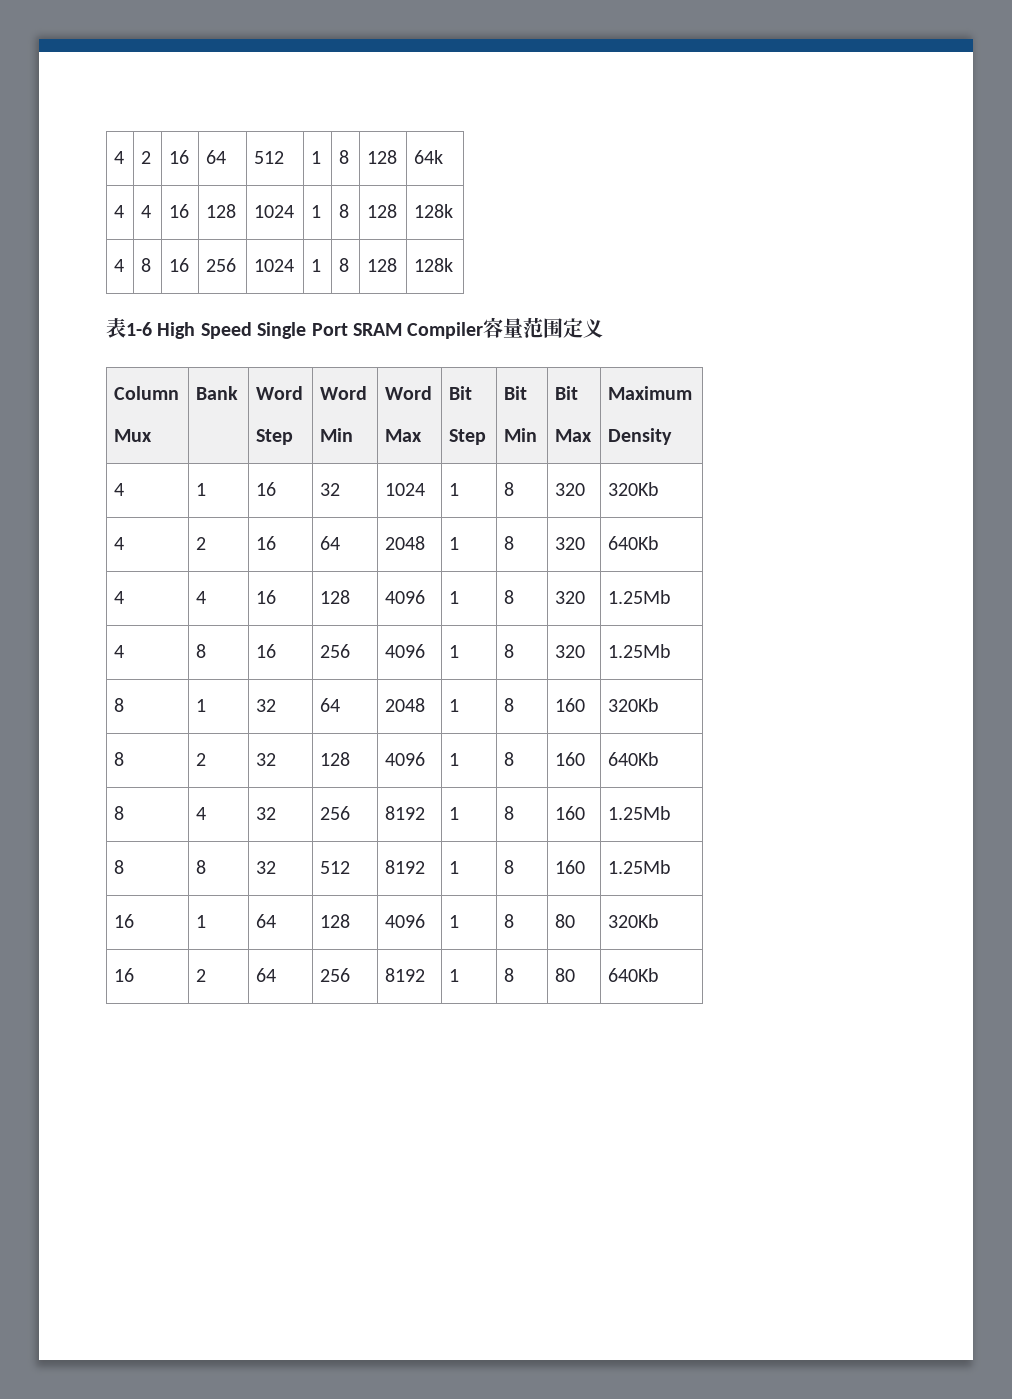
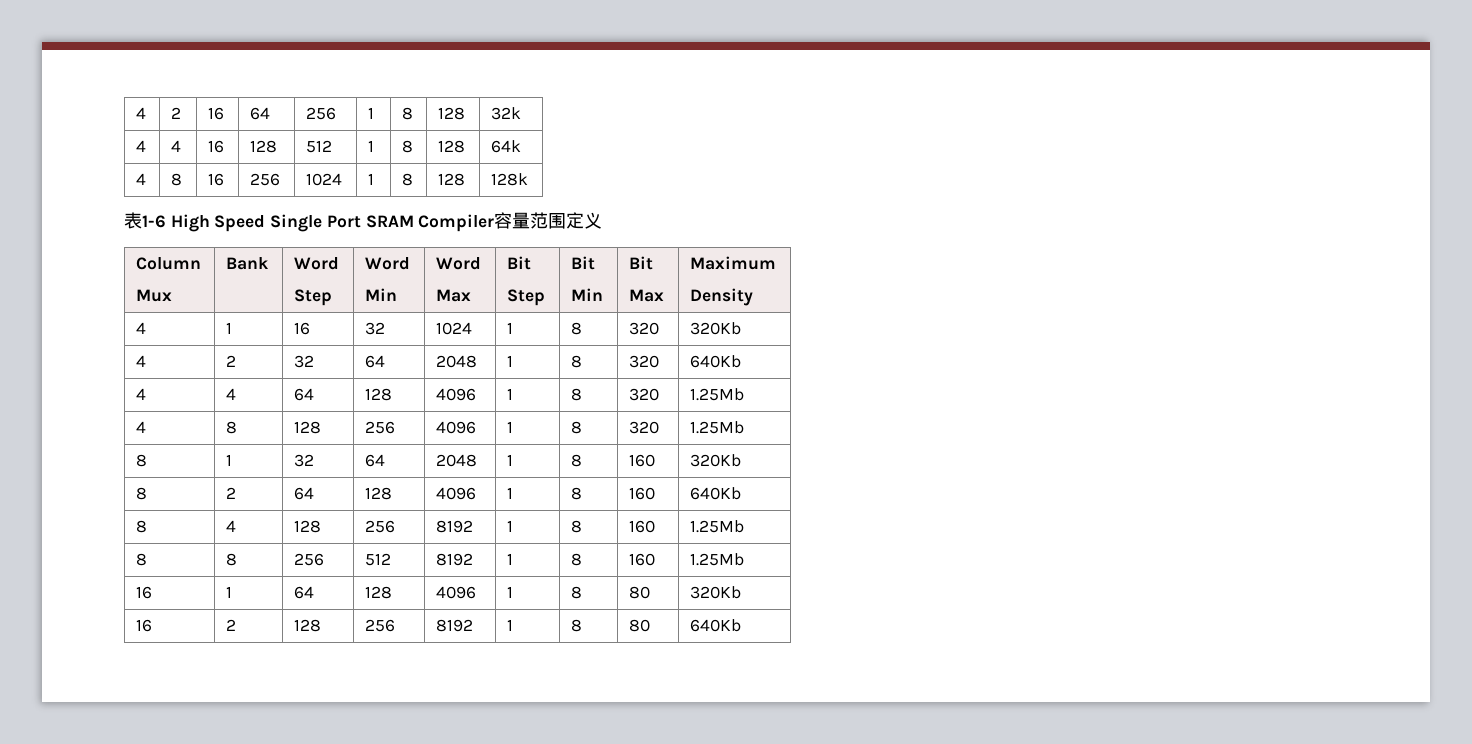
[114,151,125,164] [141,151,152,164] [169,150,190,164] [206,150,227,164] 4 | 2 | 16 | 64 -> [136,107,147,119] [171,107,182,119] [208,107,225,120] [250,107,271,120] [306,107,337,120] [368,107,375,119] [402,107,414,120] [438,107,466,120] [491,107,522,120] [136,140,147,152] [171,140,182,152] [208,140,225,153] [250,140,278,153] 4 | 2 | 16 | 64 | 256 | 1 | 8 | 128 | 32k // 4 | 4 | 16 | 128
[114,205,125,218] [141,205,152,218] [169,204,190,218] [206,204,237,218] [254,205,295,218] [311,205,322,218] [339,204,350,218] [367,204,398,218] [414,204,454,218] // 4 | 4 | 16 | 128 | 1024 | 1 | 8 | 128 | 128k -> (522, 146) none
[256,536,277,550] 16 -> [294,355,315,368] 32
[256,590,277,604] 16 -> [294,388,315,401] 64
[256,644,277,658] 16 -> [294,421,322,434] 128
[256,753,277,766] 32 -> [294,487,315,500] 64
[256,807,277,820] 32 -> [294,520,322,533] 128
[256,861,277,874] 32 -> [294,553,325,566] 256
[256,968,277,982] 64 -> [294,619,322,632] 128

